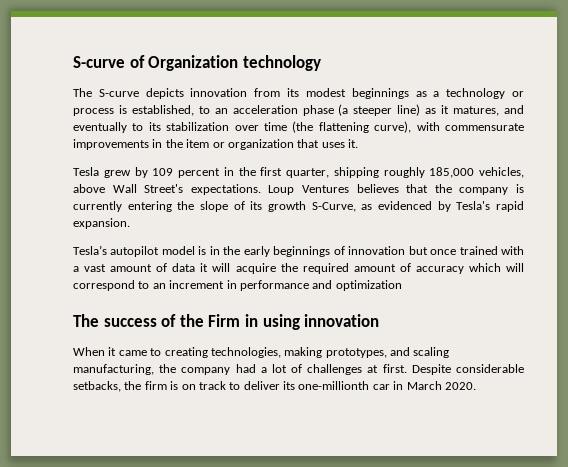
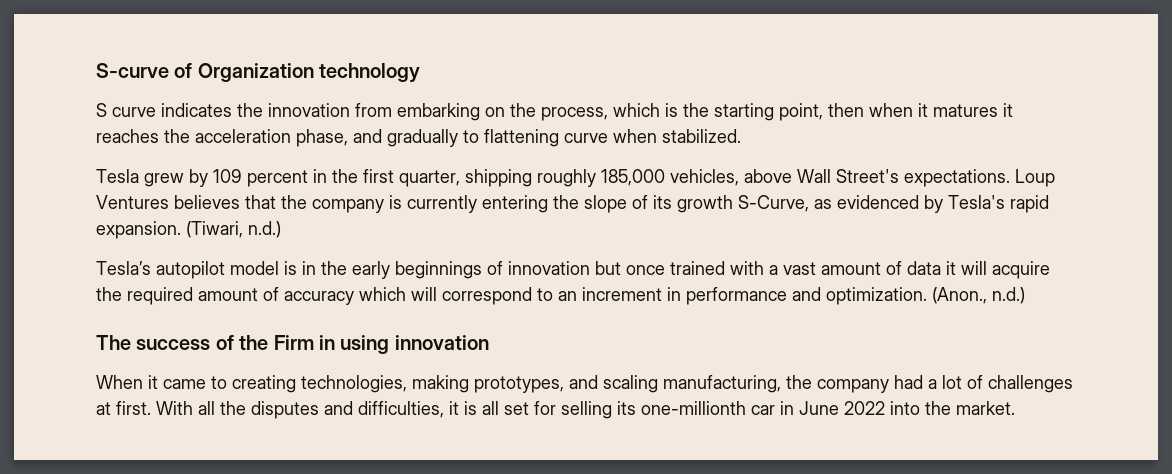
[73,88,524,99] [73,104,524,116] [73,121,524,133] [73,139,358,150] The S-curve depicts innovation from its modest beginnings as a technology or process is established, to an acceleration phase (a steeper line) as it matures, and eventually to its stabilization over time (the flattening curve), with commensurate improvements in the item or organization that uses it. -> [96,103,1013,121] [96,129,741,147] S curve indicates the innovation from embarking on the process, which is the starting point, then when it matures it reaches the acceleration phase, and gradually to flattening curve when stabilized.
(130, 223) none -> [186,221,281,238] (Tiwari, n.d.)
[335,280,402,291] optimization -> [826,287,1025,305] optimization. (Anon., n.d.)
[411,364,524,375] [73,381,476,392] Despite considerable setbacks, the firm is on track to deliver its one-millionth car in March 2020. -> [156,401,1015,419] With all the disputes and difficulties, it is all set for selling its one-millionth car in June 2022 into the market.

